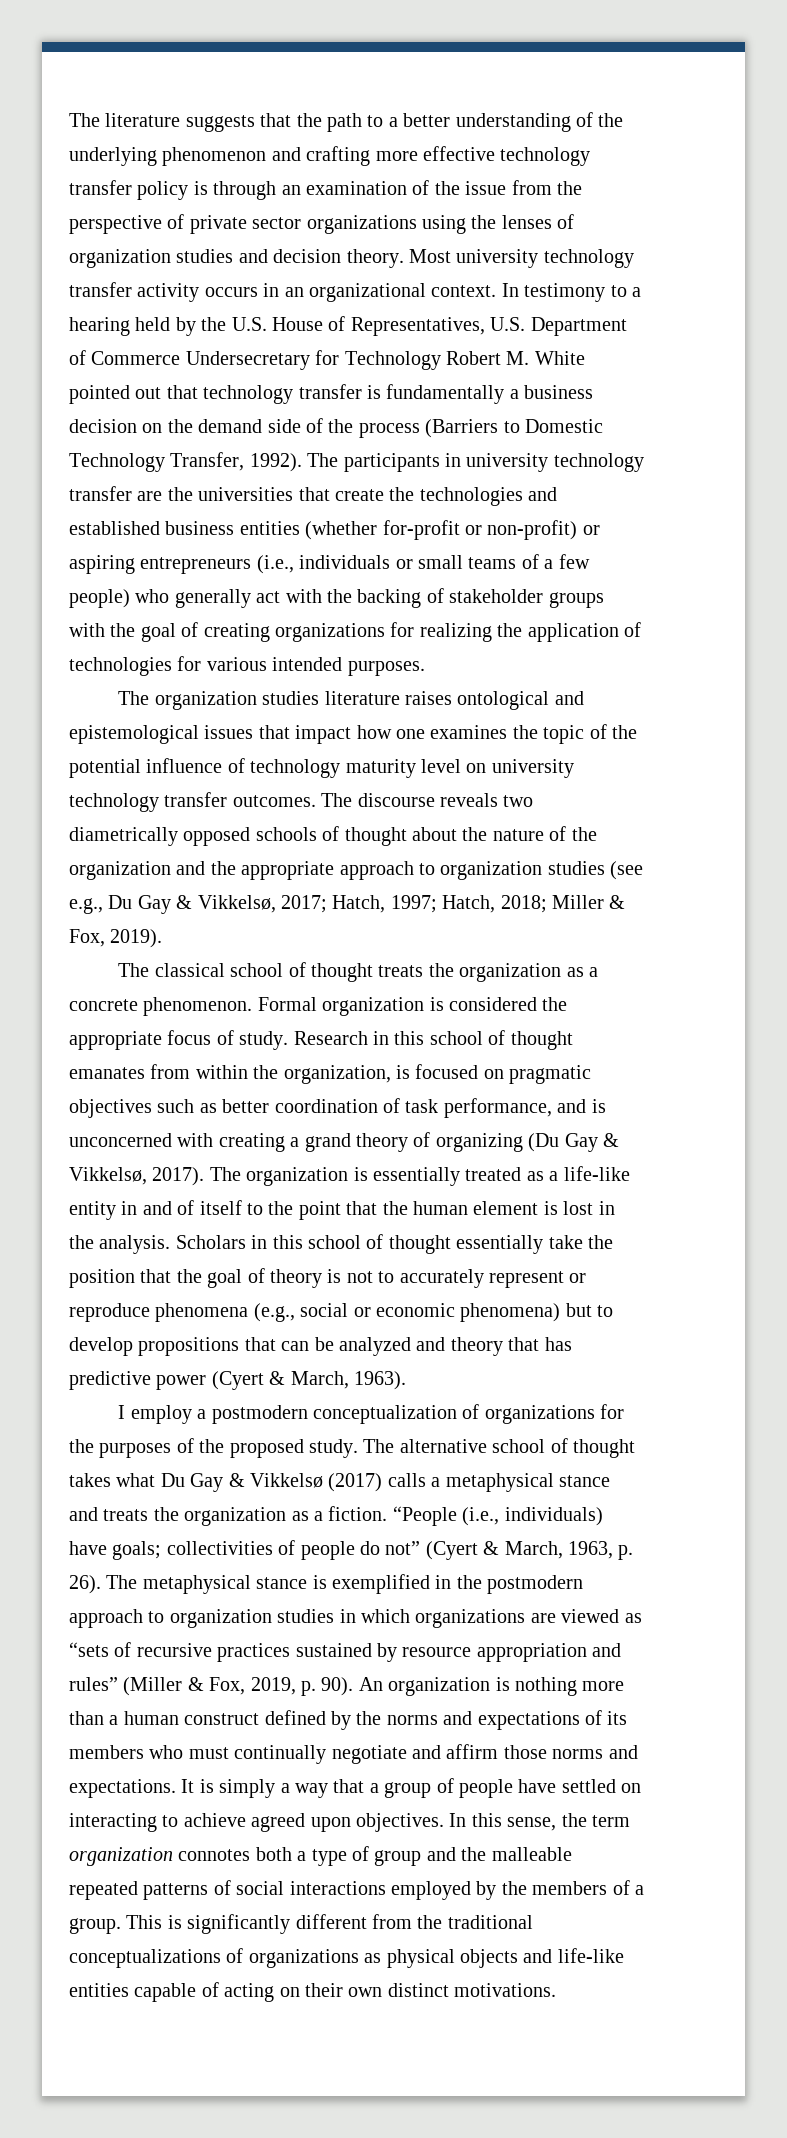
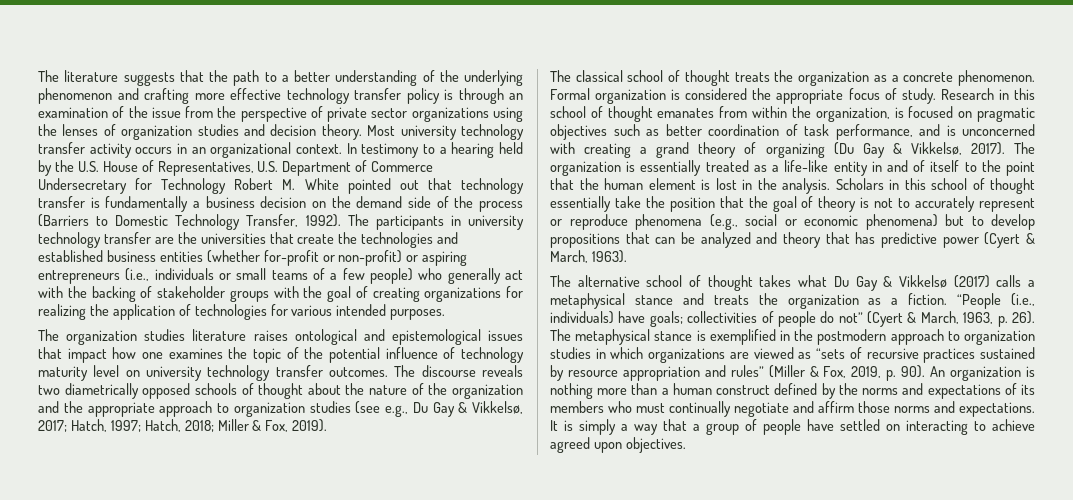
[118,1404,625,1424] [69,1438,358,1458] I employ a postmodern conceptualization of organizations for the purposes of the proposed study. -> (627, 256) none
[449,1813,630,1831] [69,1846,572,1866] [69,1880,644,1900] [69,1914,533,1934] [69,1948,624,1968] [69,1982,557,2002] In this sense, the term organization connotes both a type of group and the malleable repeated patterns of social interactions employed by the members of a group. This is significantly different from the traditional conceptualizations of organizations as physical objects and life-like entities capable of acting on their own distinct motivations. -> (686, 445) none

